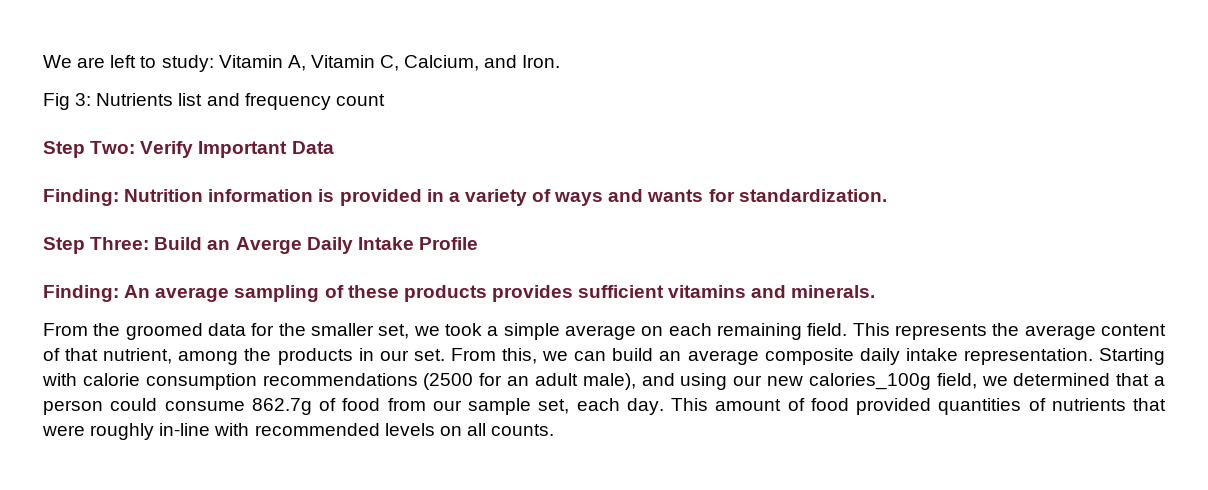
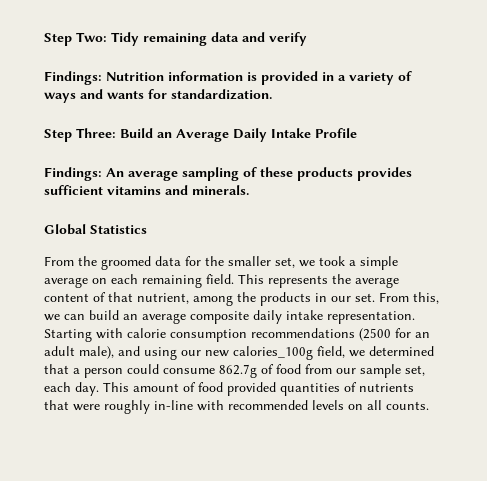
[43,55,561,72] [43,93,385,110] [43,141,334,158] [43,189,119,206] We are left to study: Vitamin A, Vitamin C, Calcium, and Iron. // Fig 3: Nutrients list and frequency count // Step Two: Verify Important Data // Finding: -> [44,32,307,46] [44,71,102,85] Step Two: Tidy remaining data and verify // Findings:
[235,237,302,254] Averge -> [176,129,229,142] Average
[43,285,119,302] Finding: -> [44,167,102,181] Findings:
(876, 291) none -> [44,224,147,235] // Global Statistics

